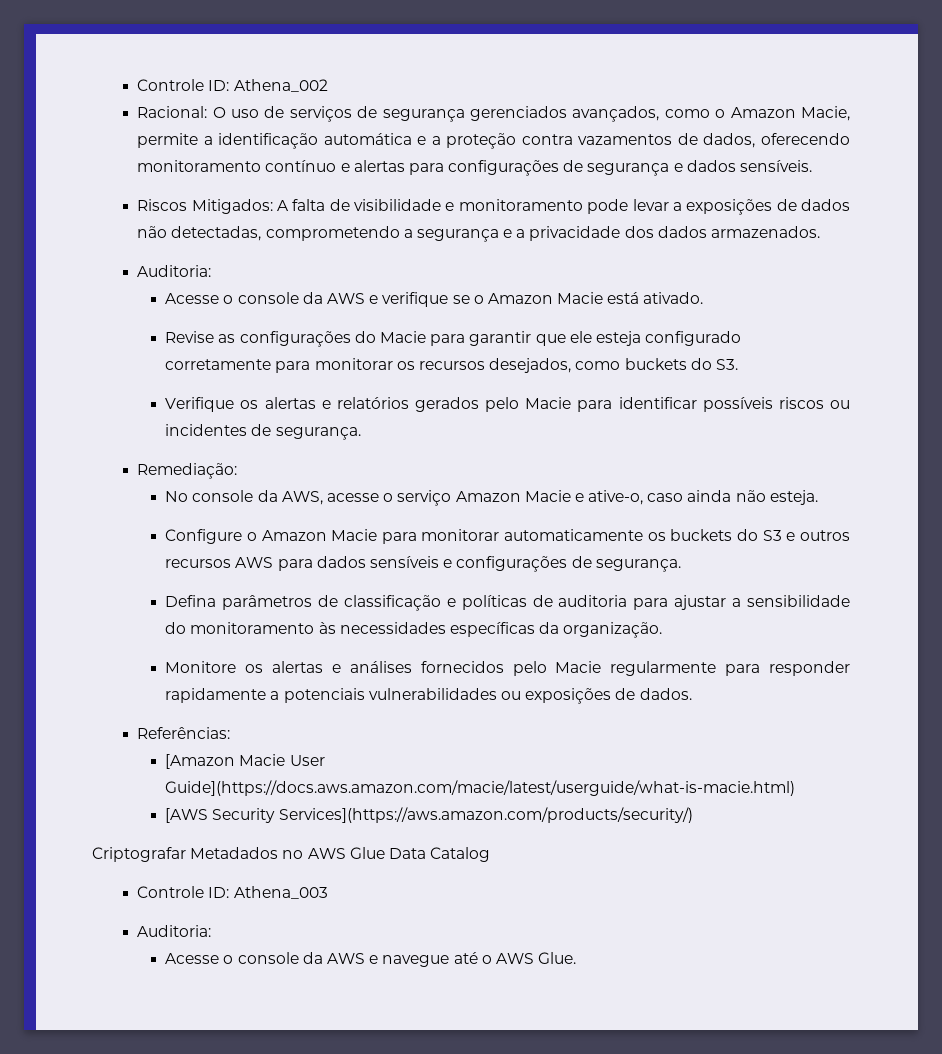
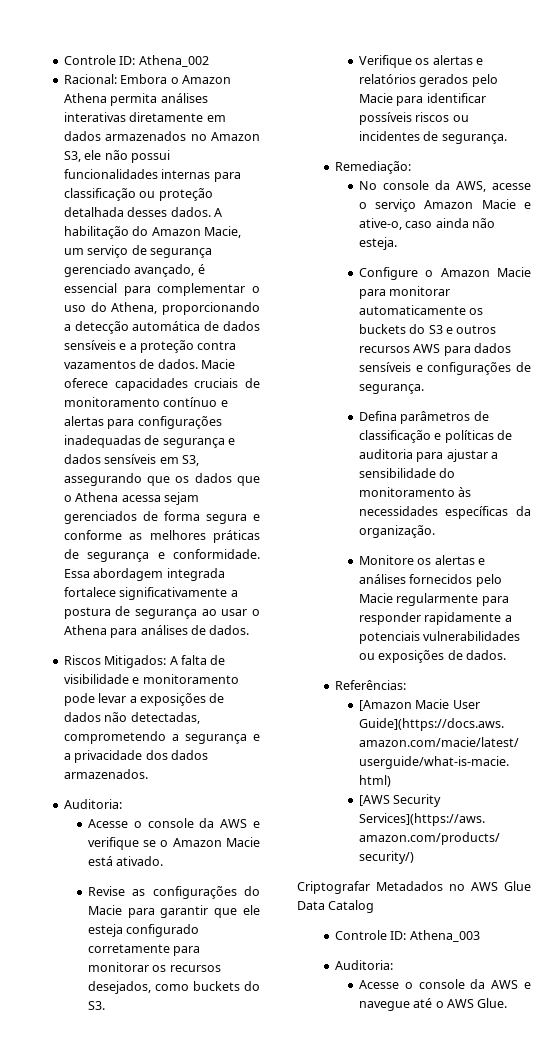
[212,106,850,122] [137,133,412,149] O uso de serviços de segurança gerenciados avançados, como o Amazon Macie, permite a identificação automática -> [120,74,231,84] [63,93,208,106] [63,112,226,122] [63,131,260,141] [63,150,170,163] [63,169,241,182] [63,188,213,201] [63,207,222,217] [63,226,241,239] [63,245,212,258] [63,264,205,277] [63,283,260,296] [63,302,260,315] [63,321,260,334] [63,340,116,350] Embora o Amazon Athena permita análises interativas diretamente em dados armazenados no Amazon S3, ele não possui funcionalidades internas para classificação ou proteção detalhada desses dados. A habilitação do Amazon Macie, um serviço de segurança gerenciado avançado, é essencial para complementar o uso do Athena, proporcionando a detecção automática de dados sensíveis
[703,133,850,148] dados, oferecendo -> [157,359,235,369] [63,378,260,391] dados. Macie oferece capacidades cruciais de
(560, 168) none -> [63,435,141,448] inadequadas
[740,160,813,172] sensíveis. -> [104,454,199,466] [63,473,260,486] [63,492,199,505] [63,511,260,524] [63,530,260,543] [63,549,260,562] [63,568,225,581] [63,587,238,600] [63,606,260,619] [63,625,250,638] sensíveis em S3, assegurando que os dados que o Athena acessa sejam gerenciados de forma segura e conforme as melhores práticas de segurança e conformidade. Essa abordagem integrada fortalece significativamente a postura de segurança ao usar o Athena para análises de dados.

